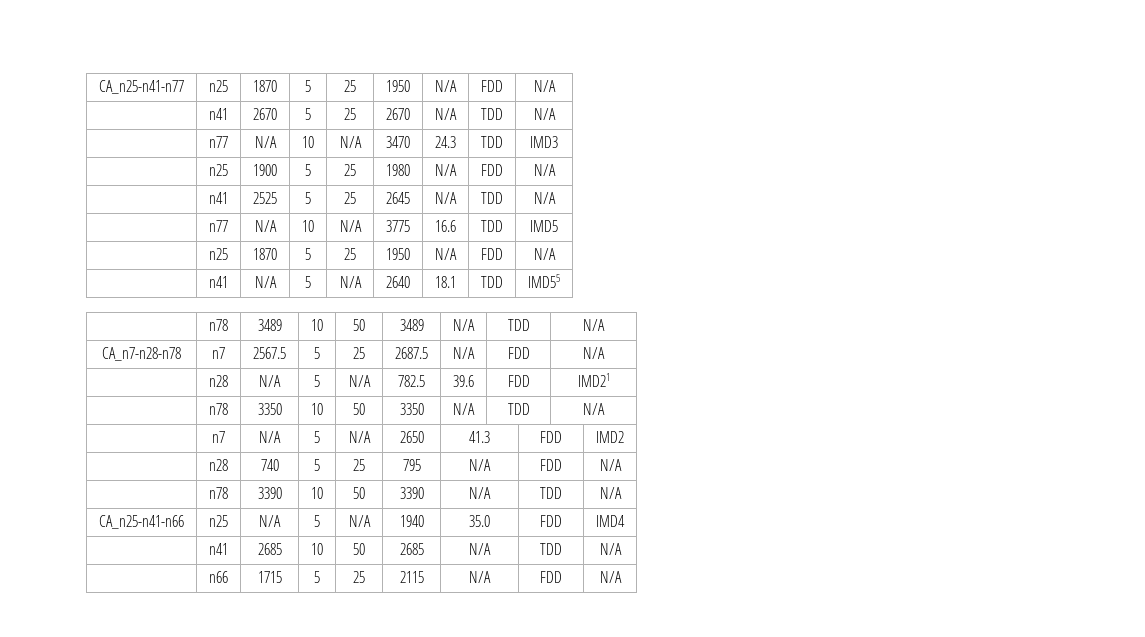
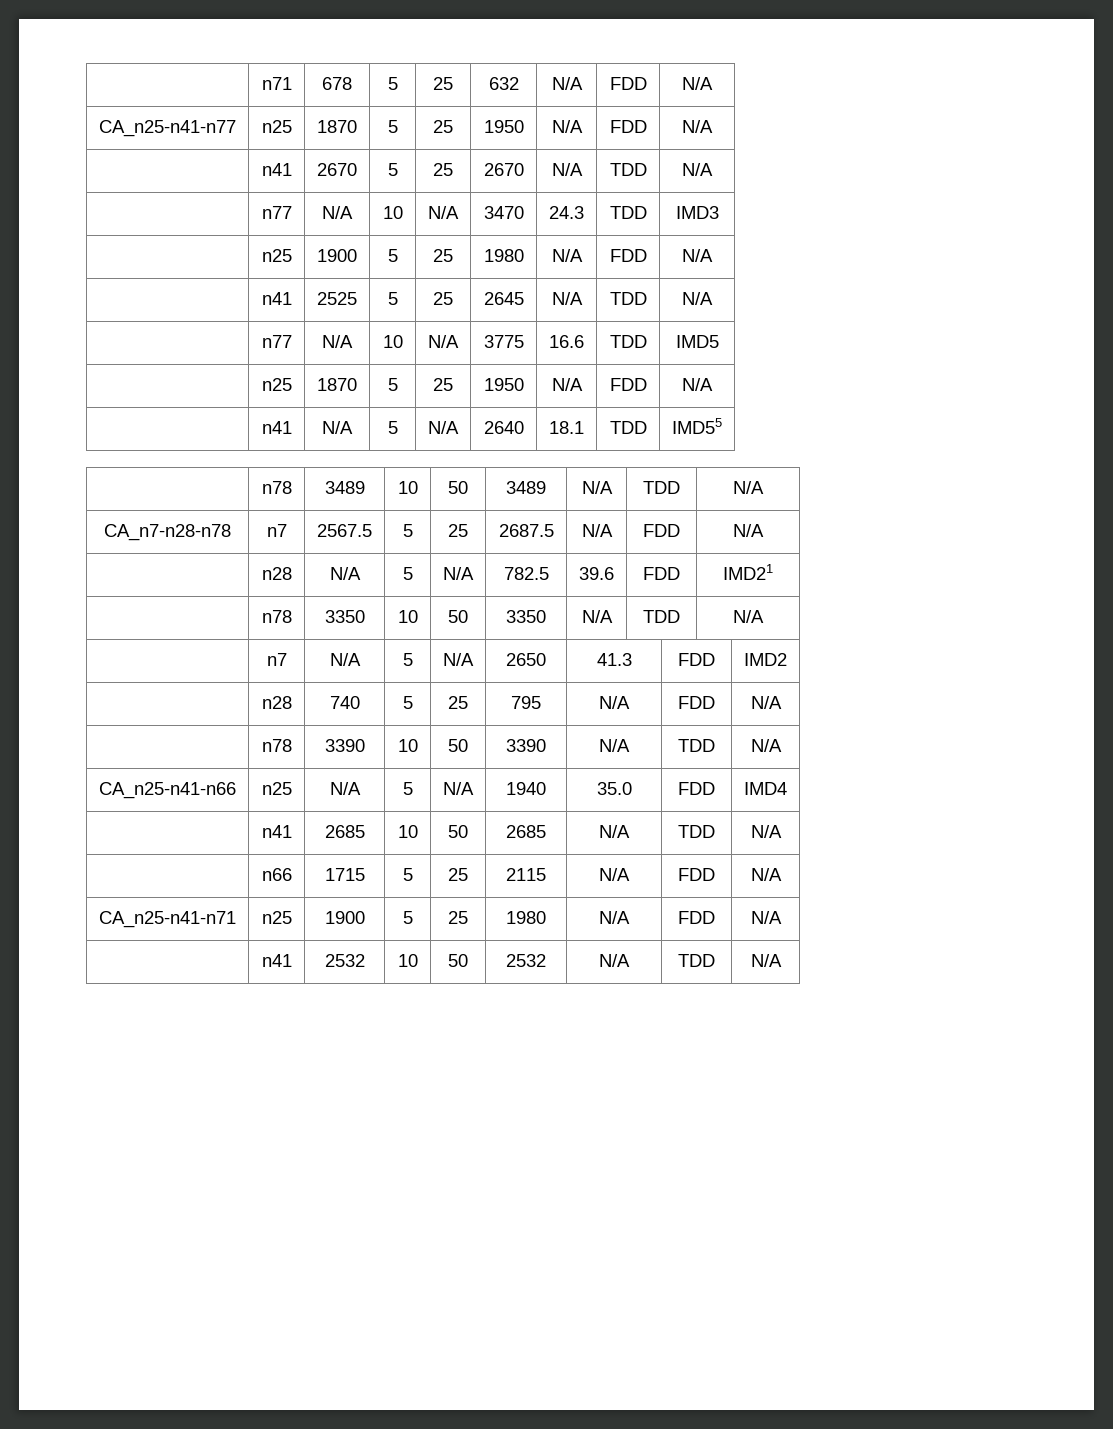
(99, 87) none -> [261,77,292,90] [322,77,352,90] [387,77,398,90] [433,77,453,90] [488,77,519,90] [551,77,583,90] [609,77,647,90] [682,77,713,90] | n71 | 678 | 5 | 25 | 632 | N/A | FDD | N/A //
(622, 577) none -> [99,911,236,928] [261,911,292,924] [324,911,365,924] [402,911,413,924] [448,911,468,924] [506,911,546,924] [599,911,630,924] [678,911,715,924] [750,911,782,924] [261,954,292,967] [324,954,365,967] [397,954,418,967] [448,954,468,967] [506,954,546,967] [599,954,630,967] [678,954,715,967] [750,954,782,967] // CA_n25-n41-n71 | n25 | 1900 | 5 | 25 | 1980 | N/A | FDD | N/A // | n41 | 2532 | 10 | 50 | 2532 | N/A | TDD | N/A

